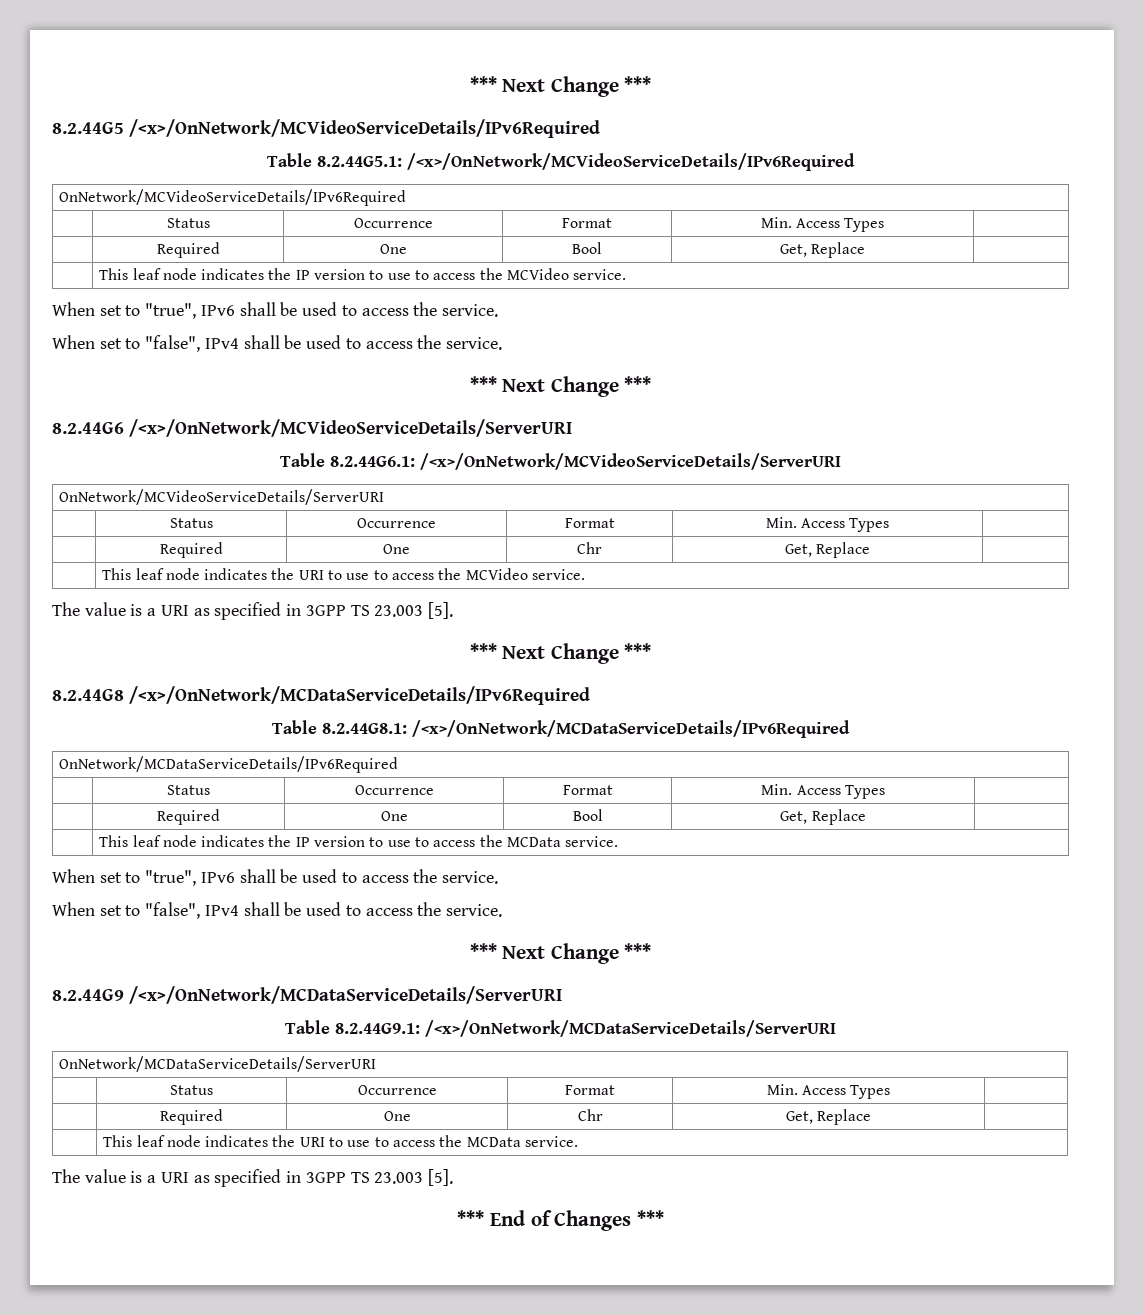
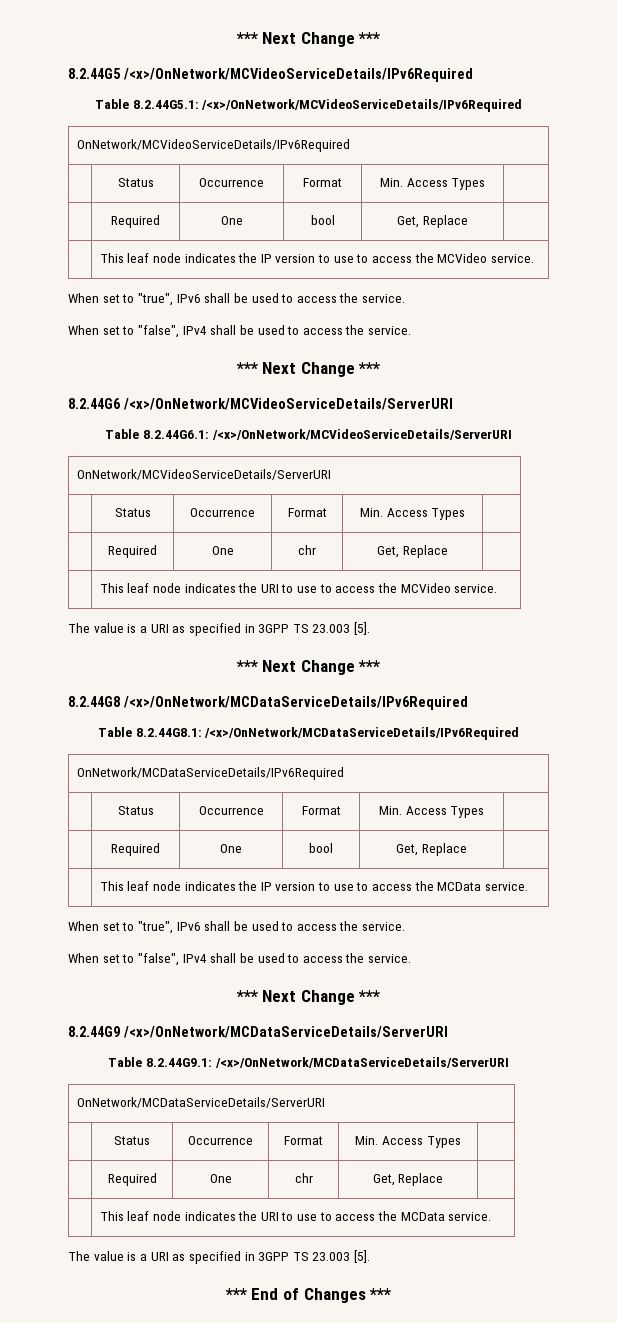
[572,242,602,254] Bool -> [310,215,335,225] bool
[577,542,602,554] Chr -> [298,545,316,555] chr
[572,809,603,821] Bool -> [309,843,333,853] bool
[577,1109,603,1121] Chr -> [294,1173,313,1183] chr

